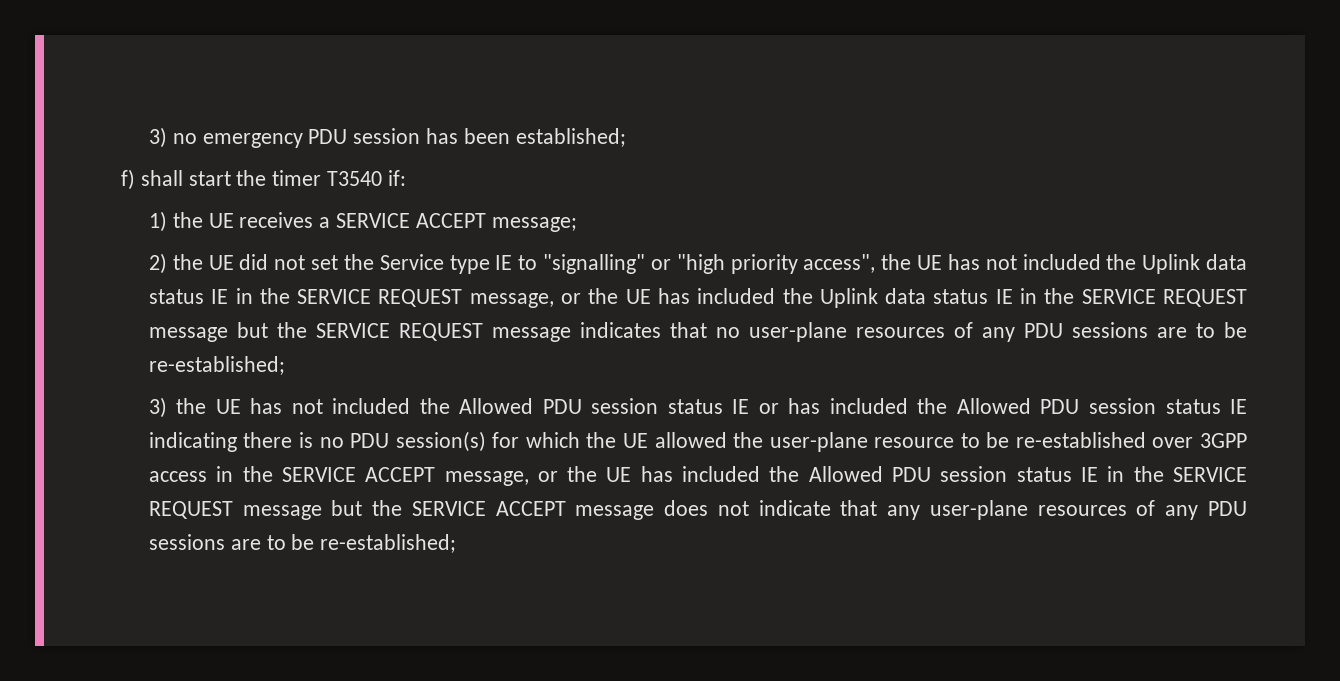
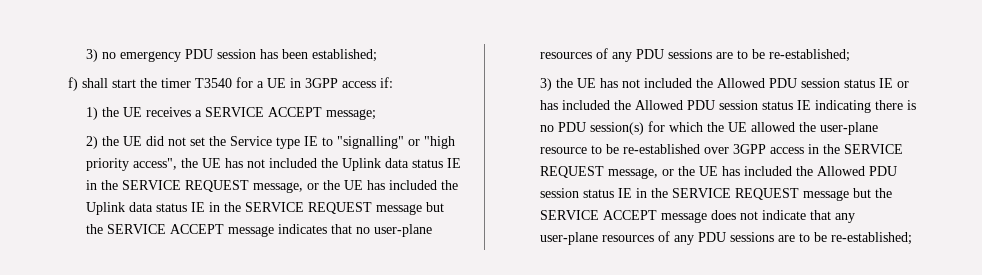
(382, 178) none -> [236,77,377,88] for a UE in 3GPP access
[398,323,483,341] REQUEST -> [170,224,225,234] ACCEPT
[365,467,436,482] ACCEPT -> [540,166,605,178] REQUEST

